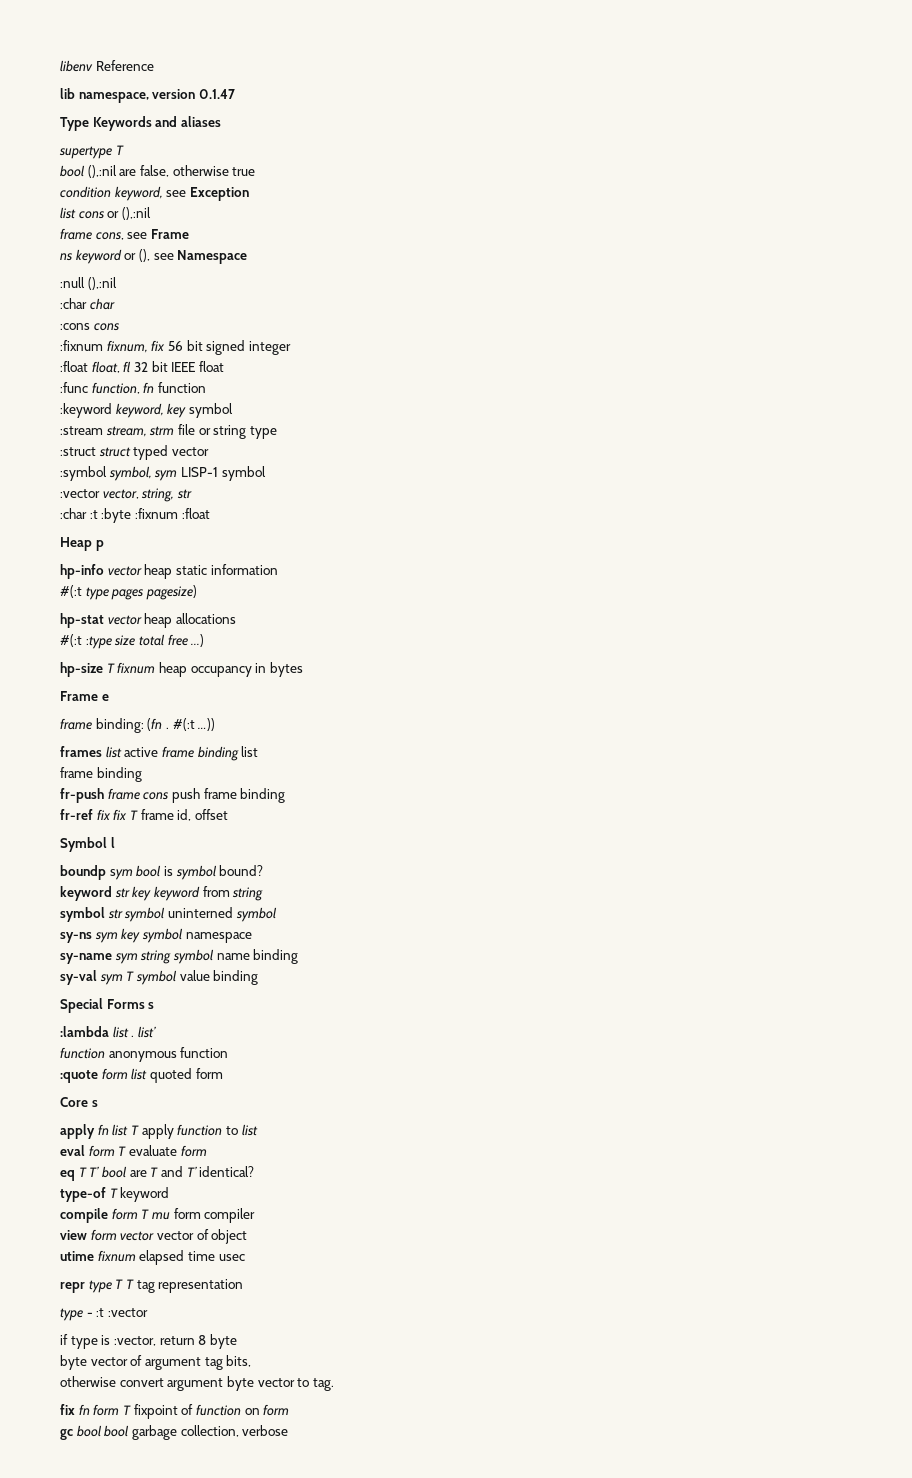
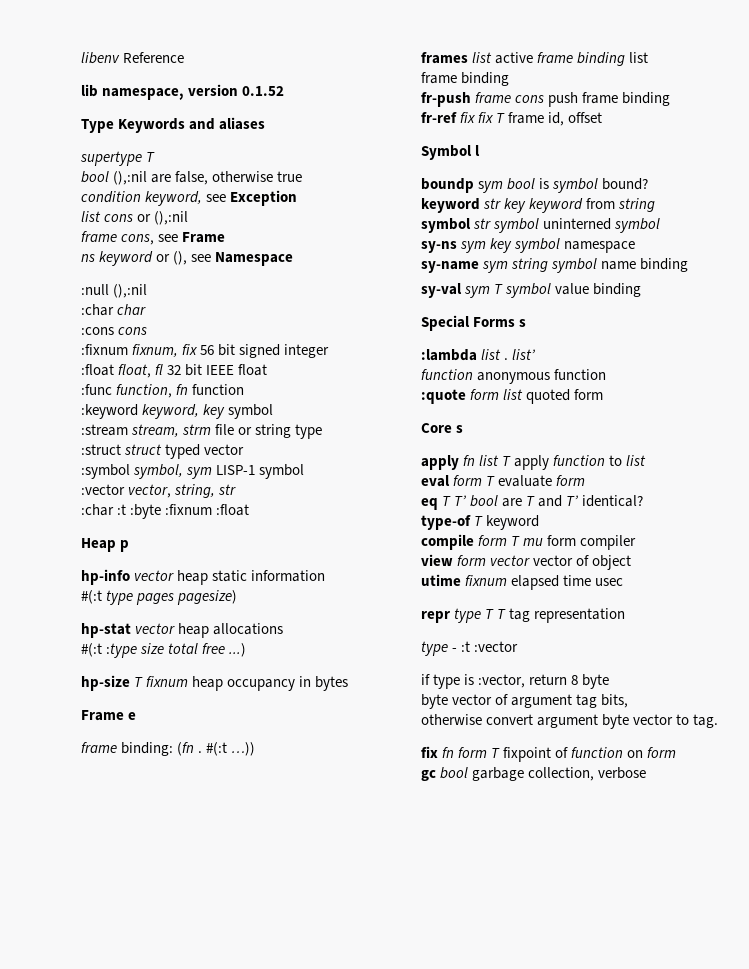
[198,89,235,99] 0.1.47 -> [242,86,285,96] 0.1.52
[104,1425,130,1437] bool -> (469, 773) none

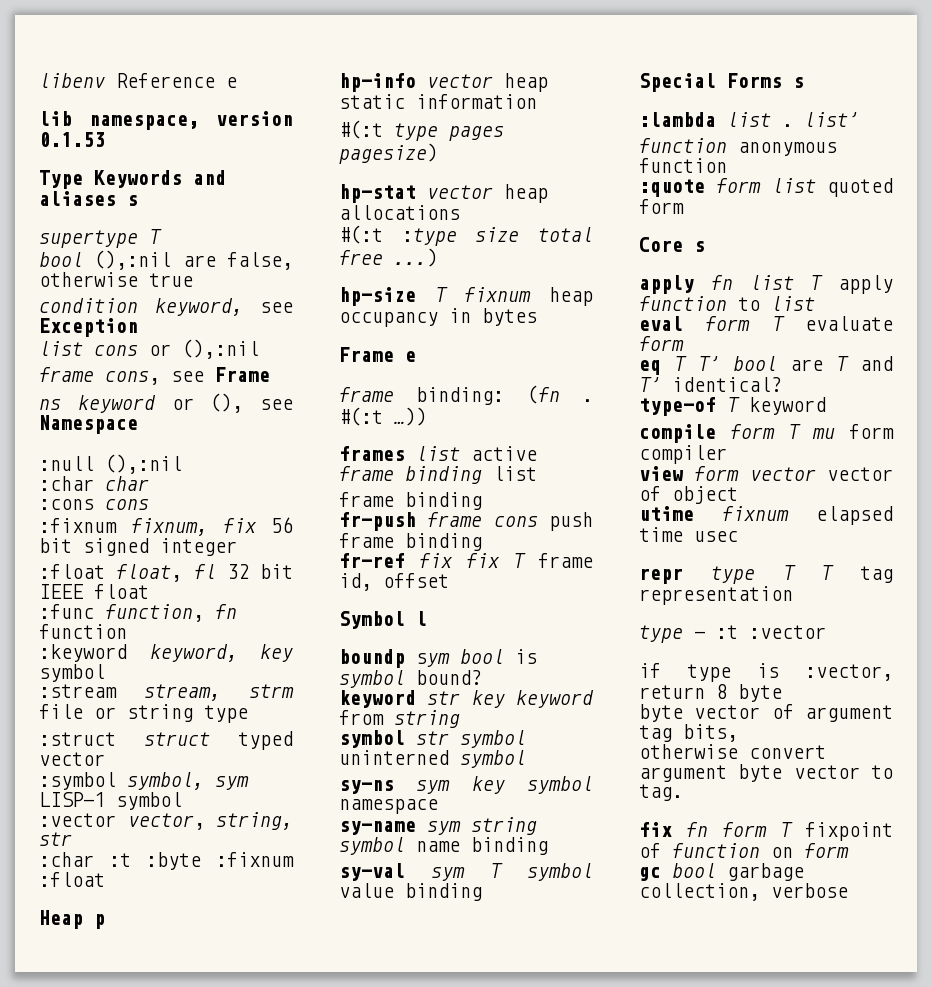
(185, 57) none -> [226,77,237,88] e
[242,86,285,96] 0.1.52 -> [39,132,105,147] 0.1.53
(266, 123) none -> [127,195,138,206] s

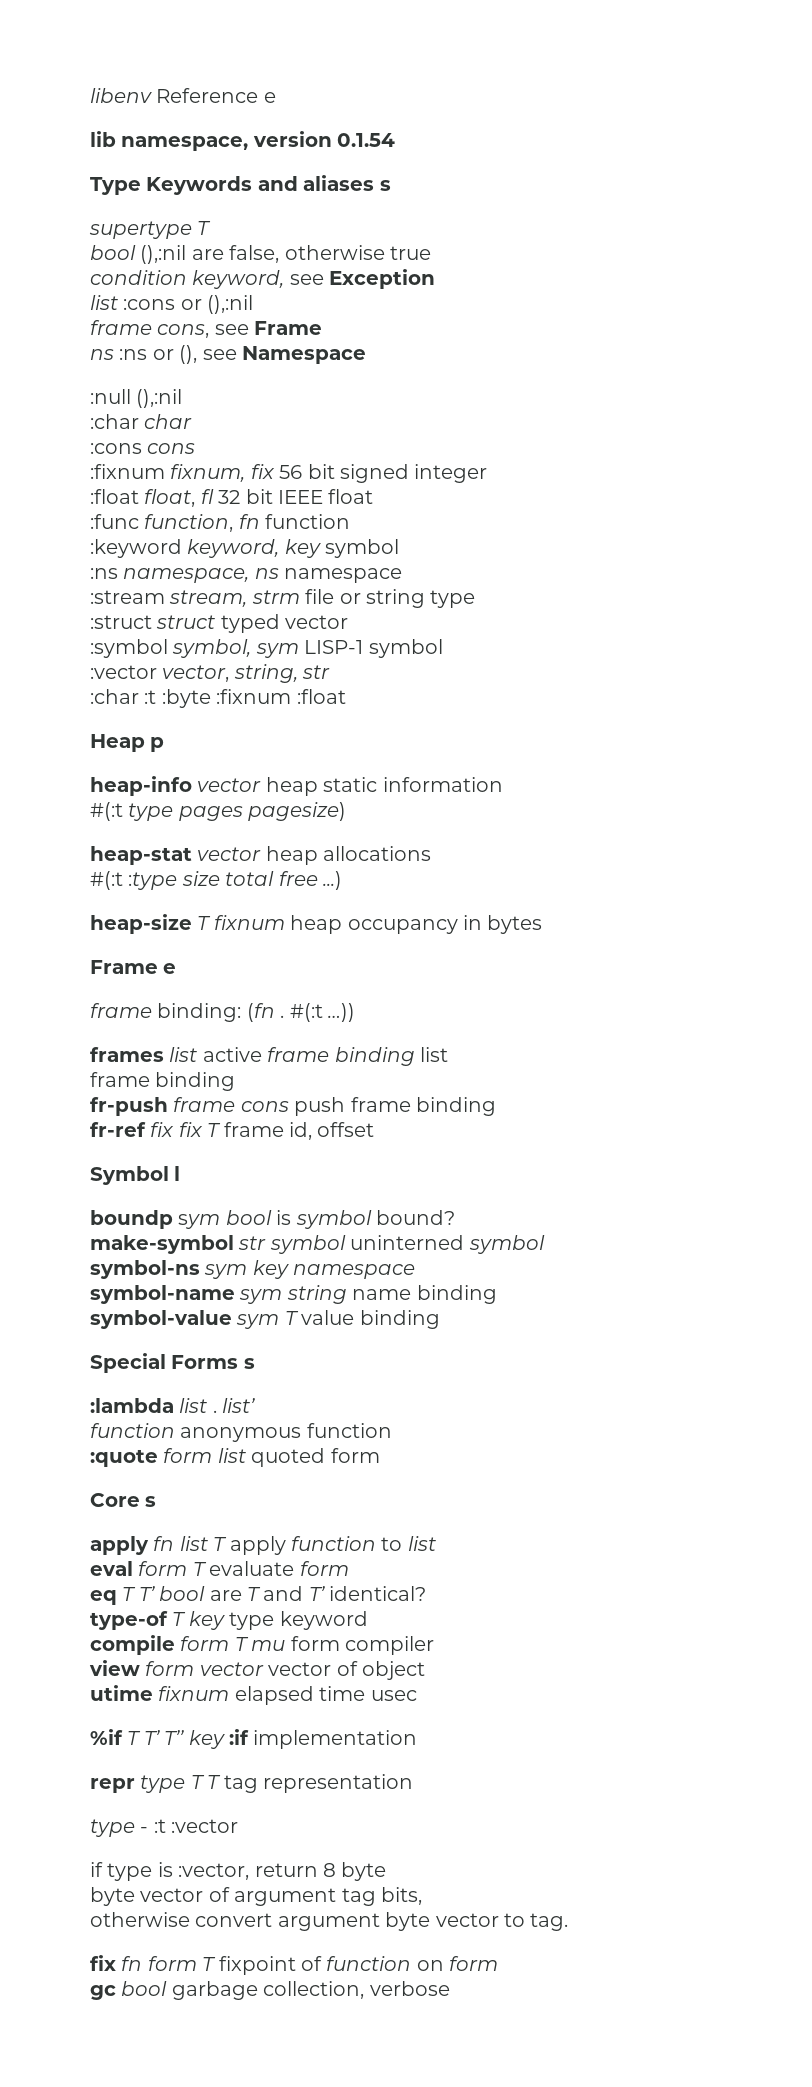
[39,132,105,147] 0.1.53 -> [337,133,396,147] 0.1.54
[94,345,138,356] cons -> [123,299,176,310] :cons
[77,395,156,413] keyword -> [119,349,148,360] :ns
(105, 673) none -> [90,568,403,583] // :ns namespace, ns namespace
[339,73,416,92] hp-info -> [90,776,192,796] heap-info
[339,184,416,203] hp-stat -> [90,846,192,865] heap-stat
[339,287,416,306] hp-size -> [90,914,192,934] heap-size
[339,690,594,708] [339,710,460,728] [339,730,405,748] keyword str key keyword from string // symbol -> [90,1235,234,1254] make-symbol
[339,780,394,794] sy-ns -> [90,1260,200,1279] symbol-ns
[527,776,593,794] [339,799,438,814] [339,821,416,835] symbol namespace // sy-name -> [293,1264,416,1279] [90,1285,235,1304] namespace // symbol-name
[339,837,405,855] symbol -> (347, 1294) none
[339,863,405,881] sy-val -> [90,1310,232,1329] symbol-value
[527,863,593,881] symbol -> (299, 1318) none
(740, 404) none -> [188,1611,275,1630] key type
(738, 536) none -> [90,1729,418,1749] // %if T T’ T’’ key :if implementation

